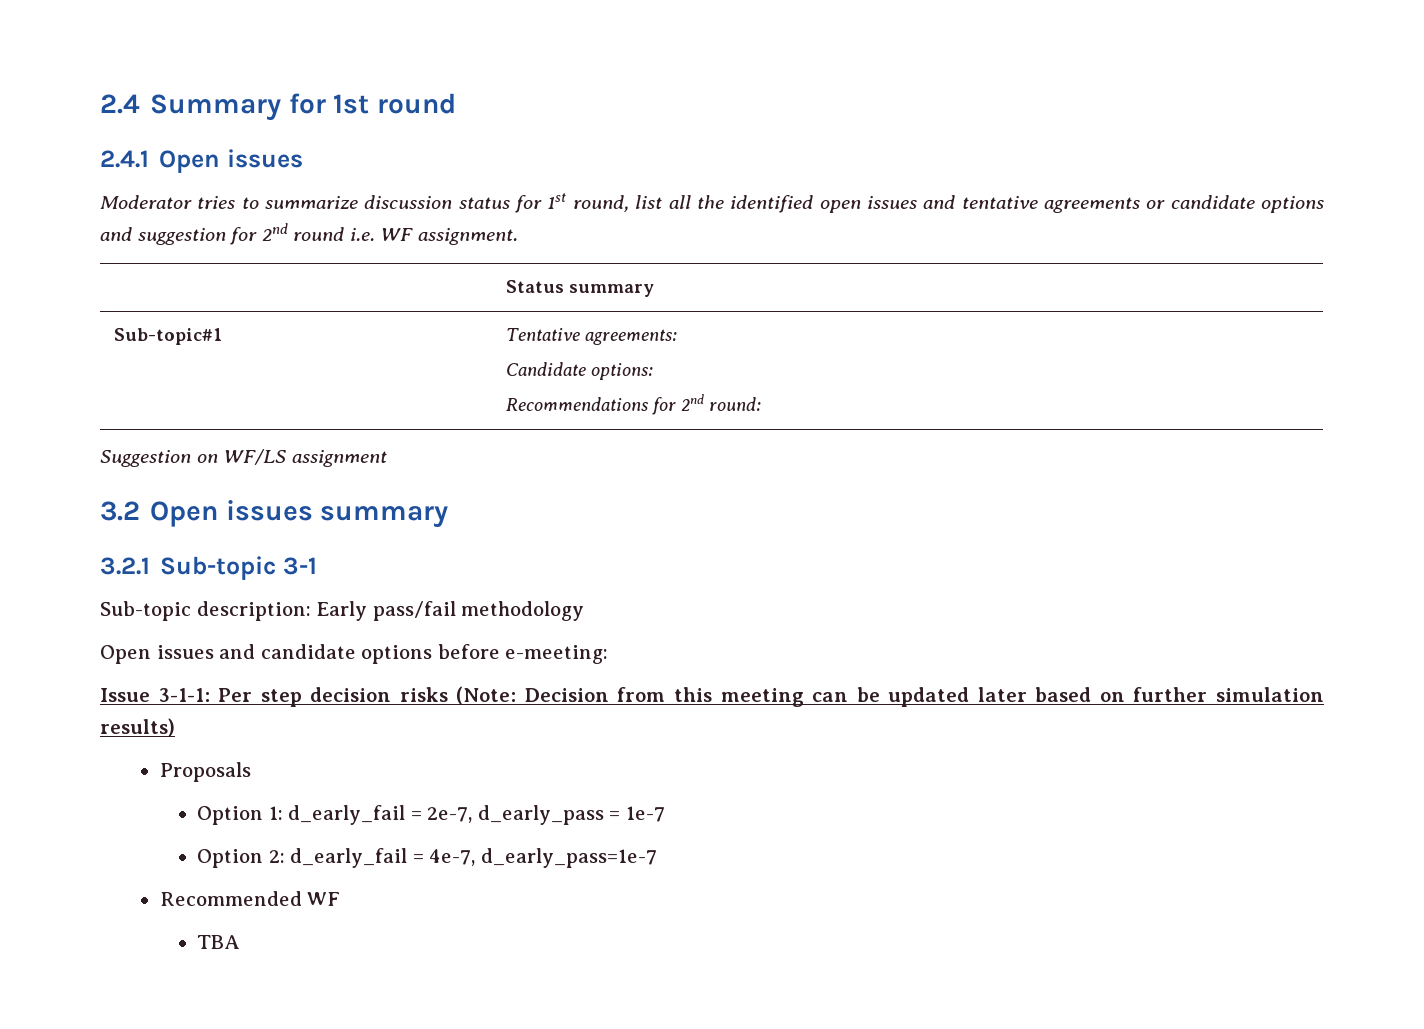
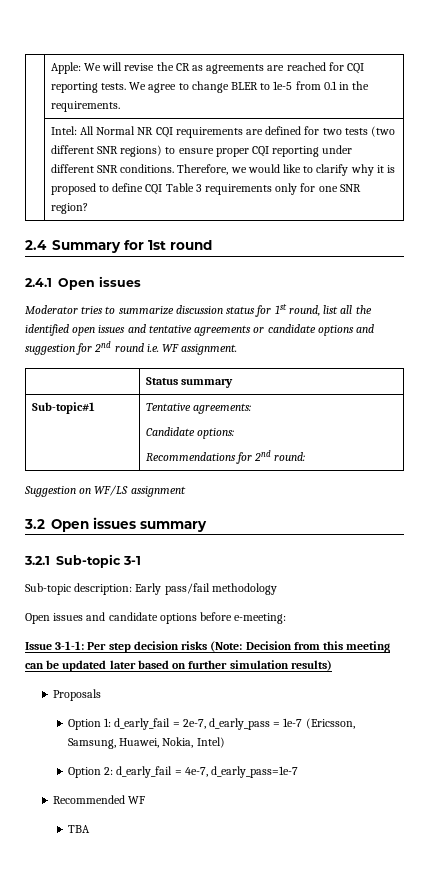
(100, 104) none -> [50,62,365,74] [50,81,370,93] [50,101,120,112] [50,126,396,138] [50,145,353,157] [50,164,396,176] [50,183,361,195] [50,203,88,214] | Apple: We will revise the CR as agreements are reached for CQI reporting tests. We agree to change BLER to 1e-5 from 0.1 in the requirements. // | Intel: All Normal NR CQI requirements are defined for two tests (two different SNR regions) to ensure proper CQI reporting under different SNR conditions. Therefore, we would like to clarify why it is proposed to define CQI Table 3 requirements only for one SNR region? //
(666, 814) none -> [305,718,355,729] [67,737,225,749] (Ericsson, Samsung, Huawei, Nokia, Intel)

